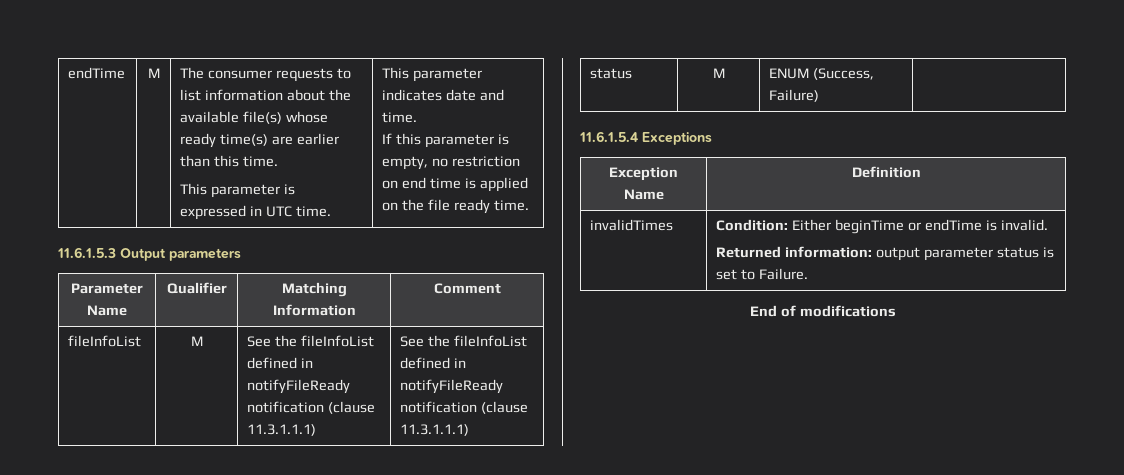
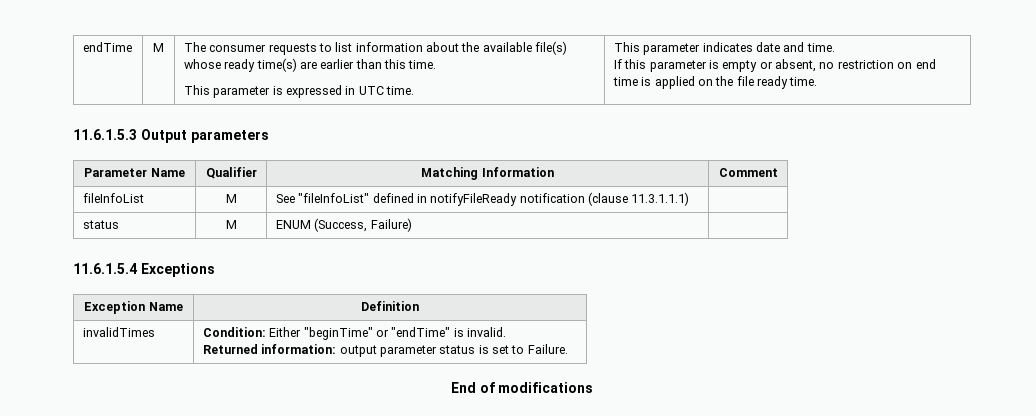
[382,156,429,170] empty, -> [722,59,817,72] empty or absent,
[275,335,375,347] the fileInfoList -> [298,193,370,203] "fileInfoList"
[400,335,528,347] [400,357,467,369] [400,379,504,394] [400,401,529,414] [400,424,470,436] See the fileInfoList defined in notifyFileReady notification (clause 11.3.1.1.1) -> (690, 199) none
[835,219,983,234] beginTime or endTime -> [303,327,451,340] "beginTime" or "endTime"

